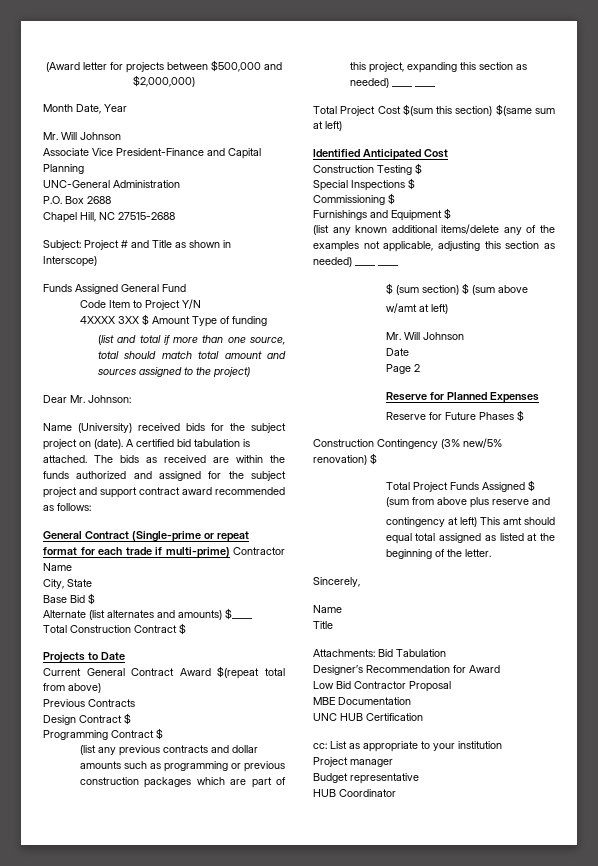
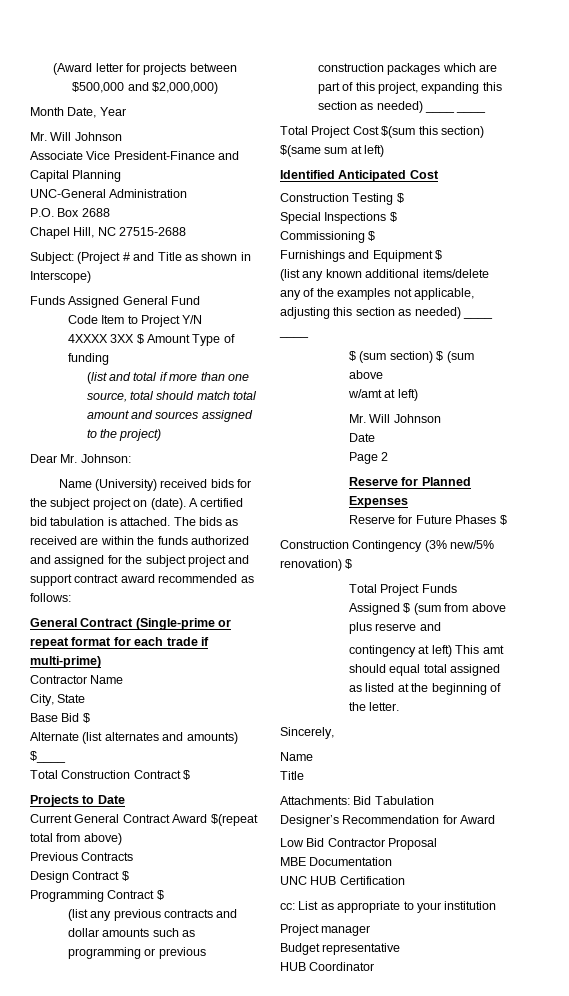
[84,240,119,250] Project -> [77,252,121,264] (Project
(230, 552) none -> (101, 662) //

